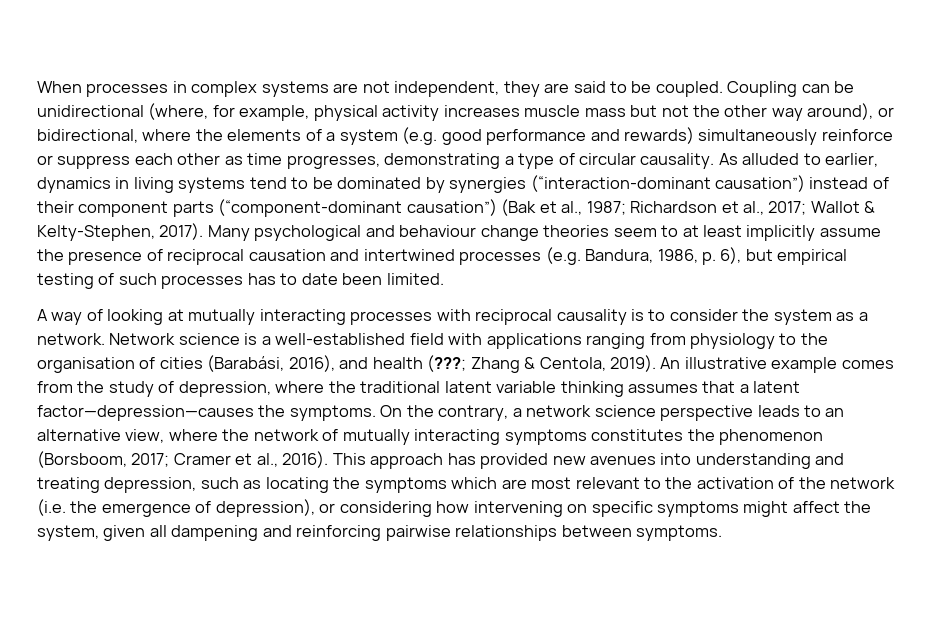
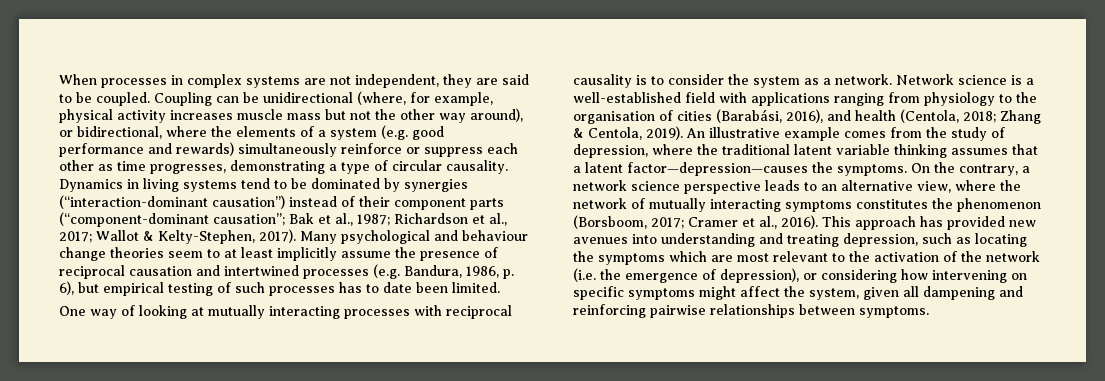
[718,153,879,167] [37,177,111,193] As alluded to earlier, dynamics -> [59,179,123,192] Dynamics
[406,199,537,216] causation”) (Bak -> [213,213,314,226] causation”; Bak
[37,309,48,321] A -> [59,306,86,316] One
[427,355,467,372] (???; -> [900,109,996,123] (Centola, 2018;

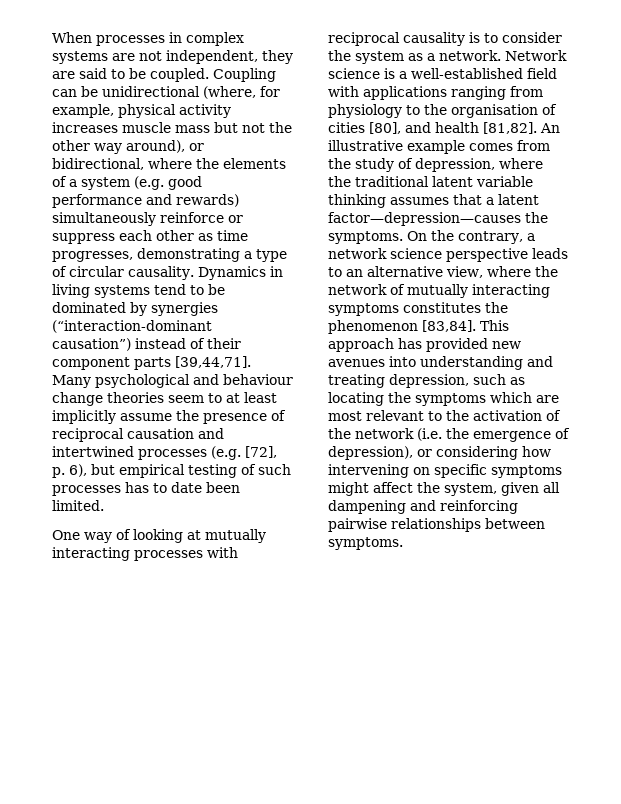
[59,212,507,227] [59,229,296,244] (“component-dominant causation”; Bak et al., 1987; Richardson et al., 2017; Wallot & Kelty-Stephen, 2017). -> [175,356,251,368] [39,44,71].
[404,265,499,278] Bandura, 1986, -> [245,446,277,458] [72],
[716,109,1041,124] [573,126,683,140] (Barabási, 2016), and health (Centola, 2018; Zhang & Centola, 2019). -> [369,122,537,134] [80], and health [81,82].
[573,215,818,229] (Borsboom, 2017; Cramer et al., 2016). -> [422,320,476,332] [83,84].

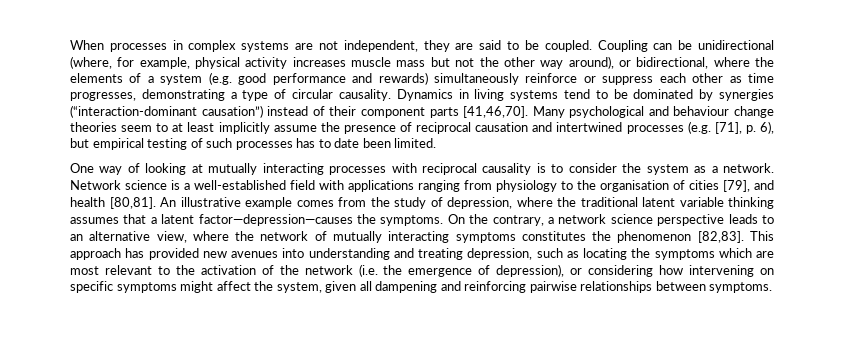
[175,356,251,368] [39,44,71]. -> [463,106,529,118] [41,46,70].
[245,446,277,458] [72], -> [714,122,742,134] [71],
[369,122,401,134] [80], -> [723,180,750,192] [79],
[483,122,537,134] [81,82]. -> [109,197,156,209] [80,81].
[422,320,476,332] [83,84]. -> [697,231,744,243] [82,83].

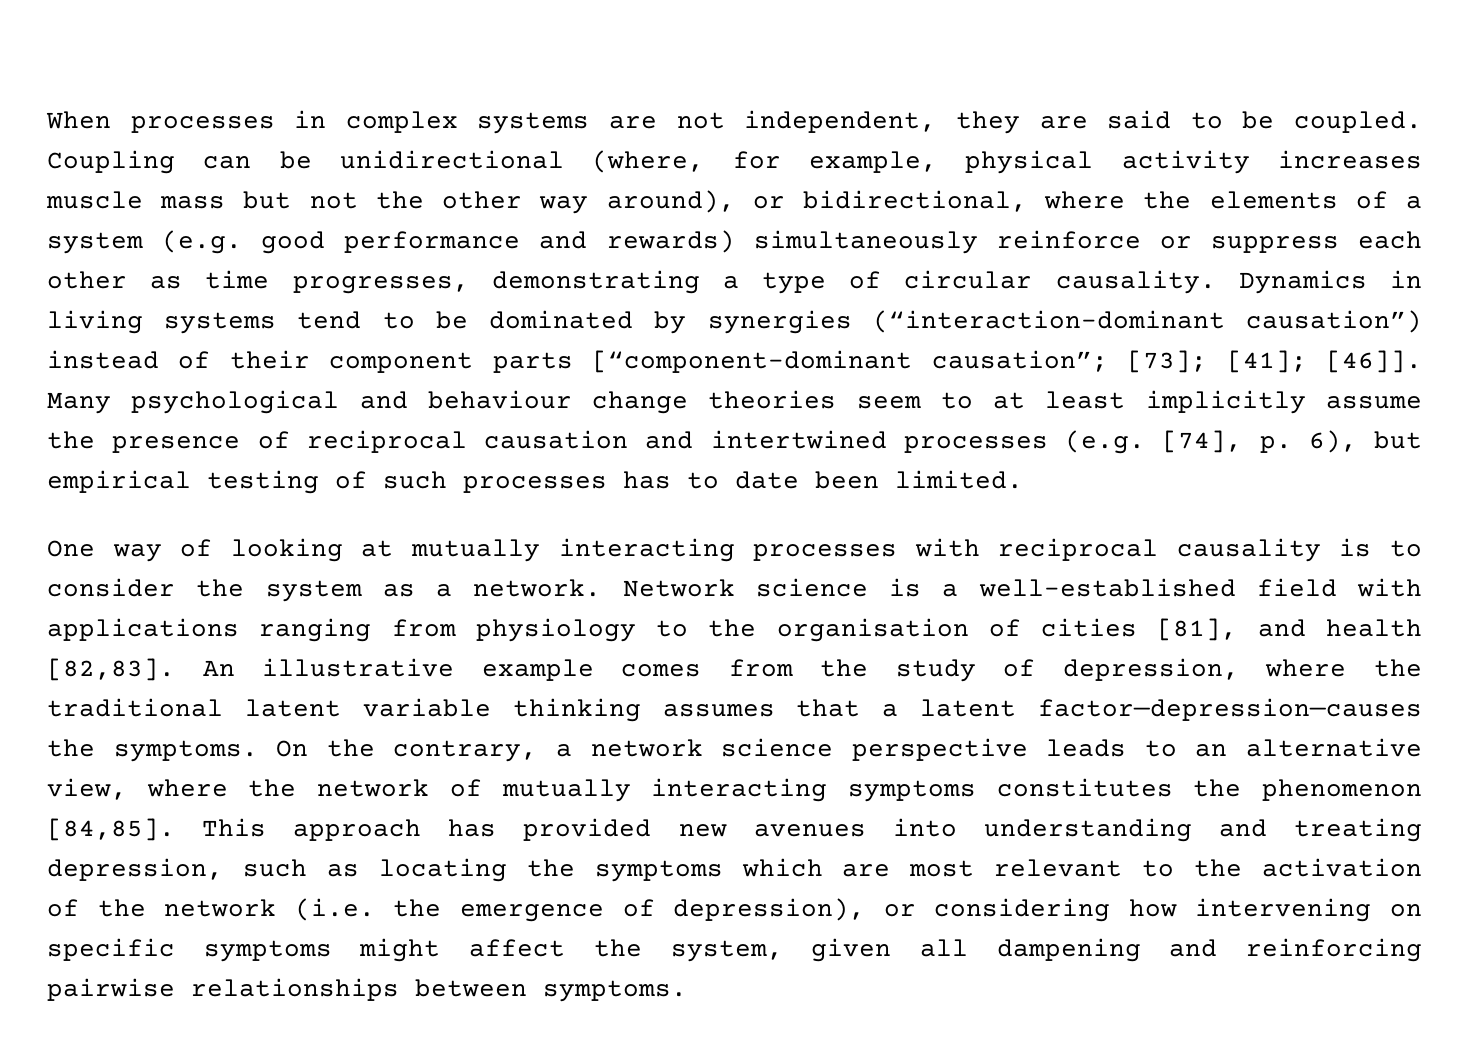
[463,106,529,118] [41,46,70]. -> [592,350,1422,373] [“component-dominant causation”; [73]; [41]; [46]].
[714,122,742,134] [71], -> [1162,430,1243,453] [74],
[723,180,750,192] [79], -> [1157,618,1238,641] [81],
[109,197,156,209] [80,81]. -> [47,658,175,681] [82,83].
[697,231,744,243] [82,83]. -> [47,818,175,841] [84,85].

